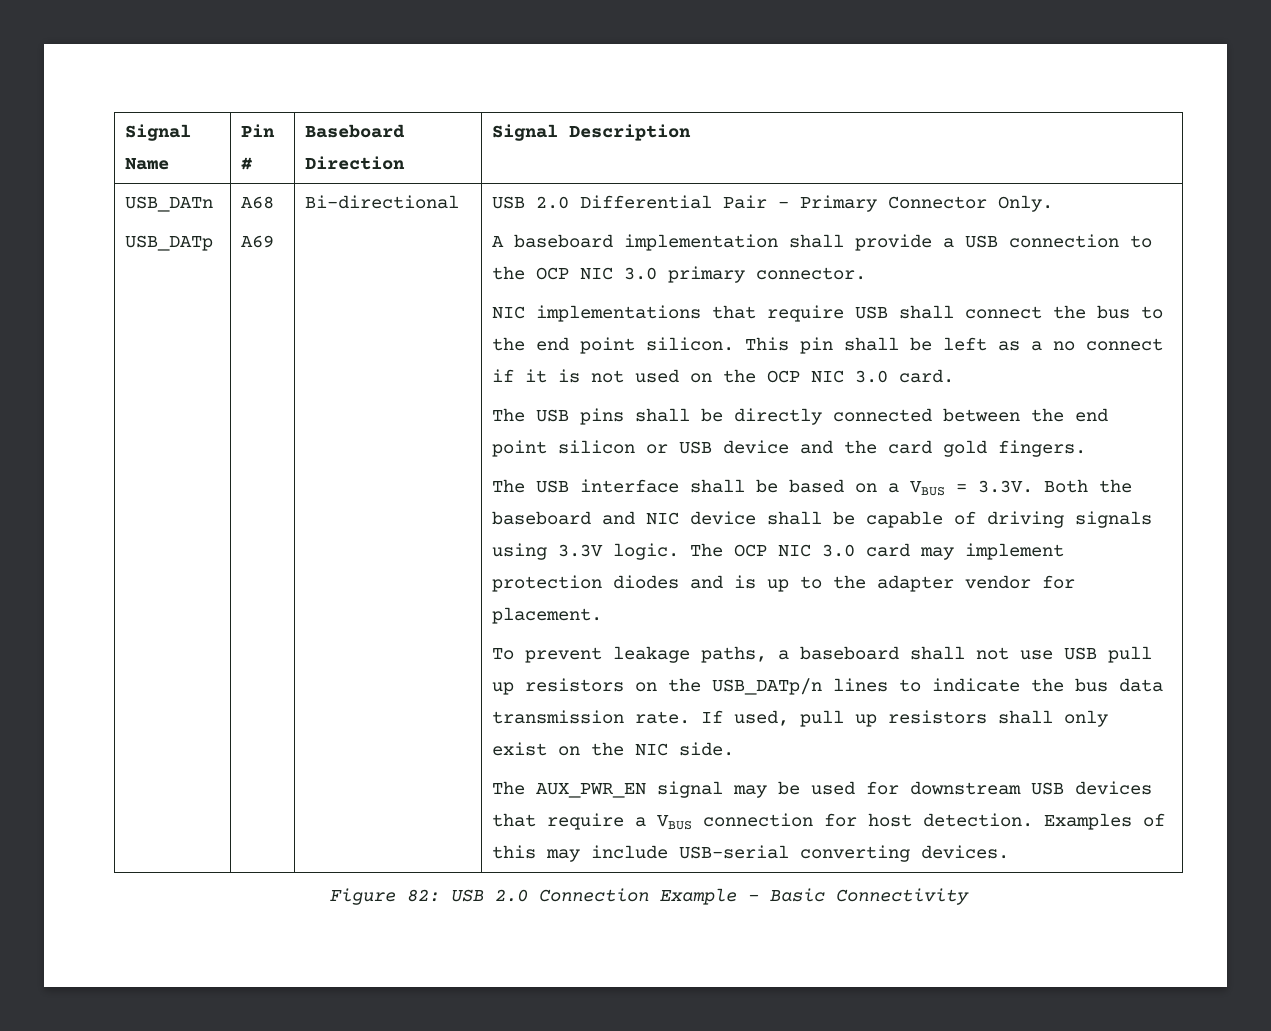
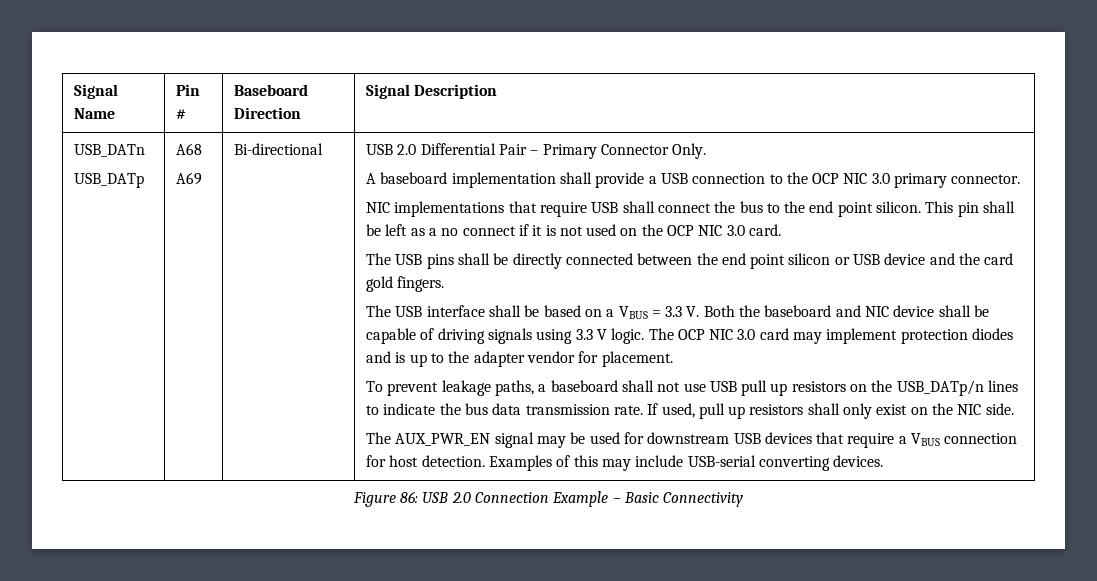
[978,480,1034,493] 3.3V. -> [665,306,700,317] 3.3 V.
[558,544,604,557] 3.3V -> [575,329,607,340] 3.3 V
[406,889,440,902] 82: -> [400,491,419,503] 86:

